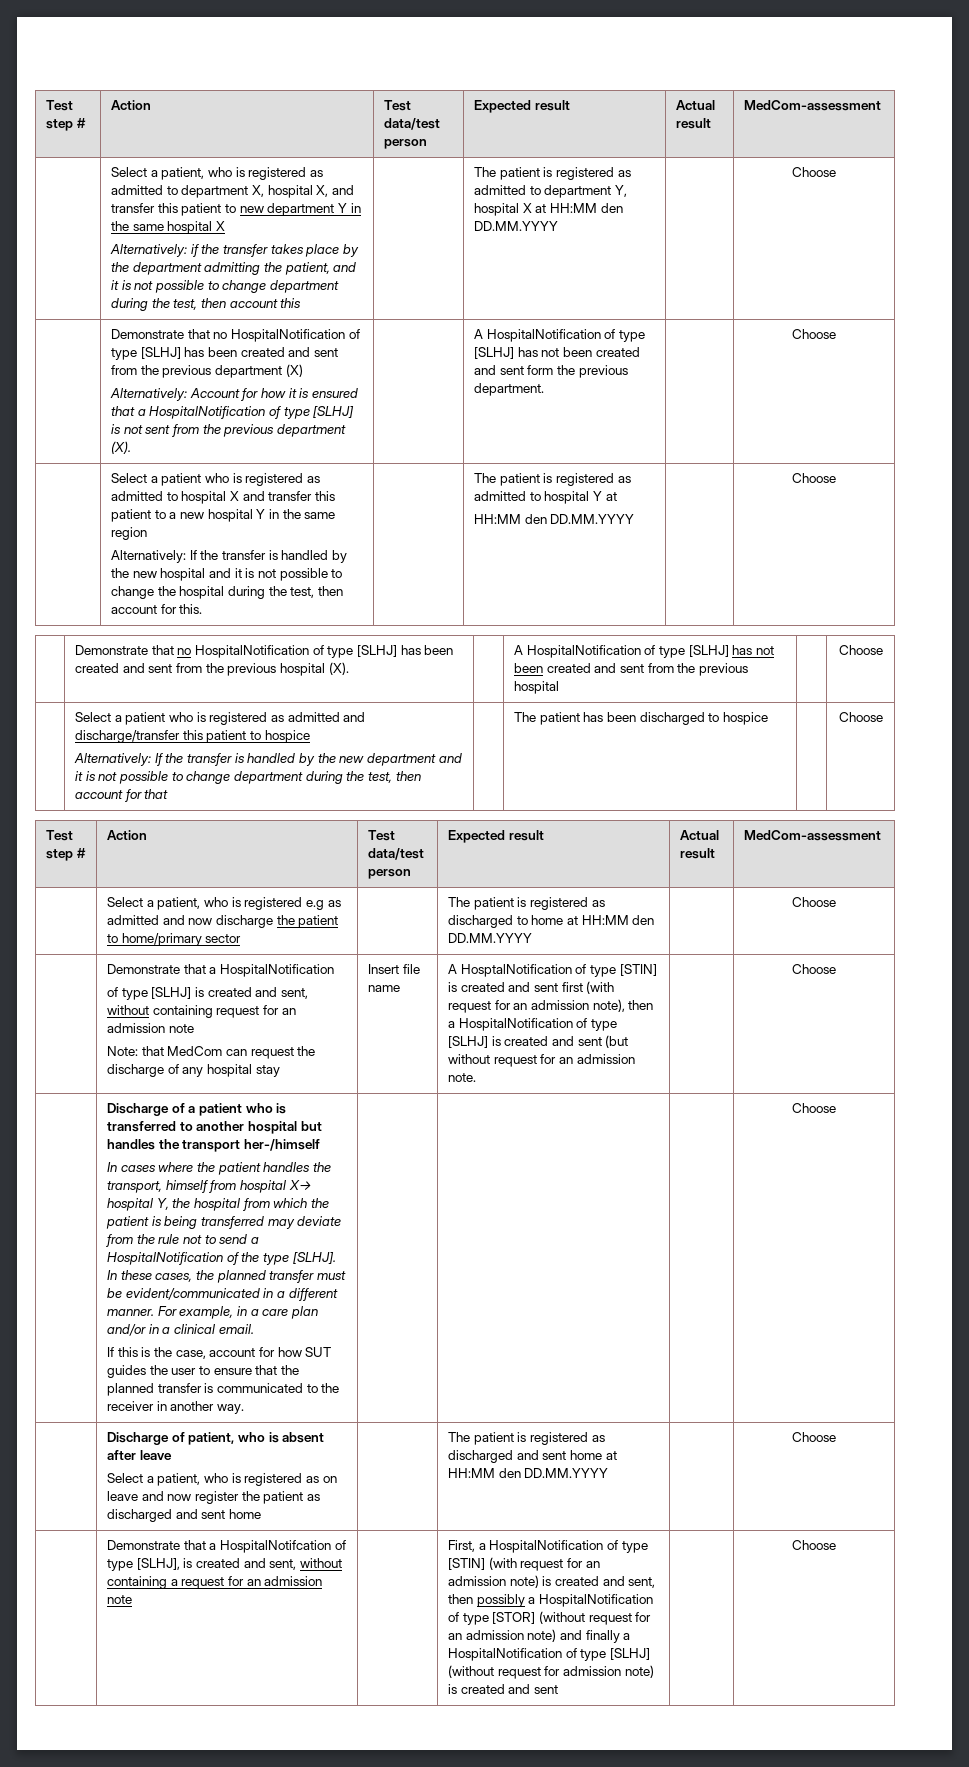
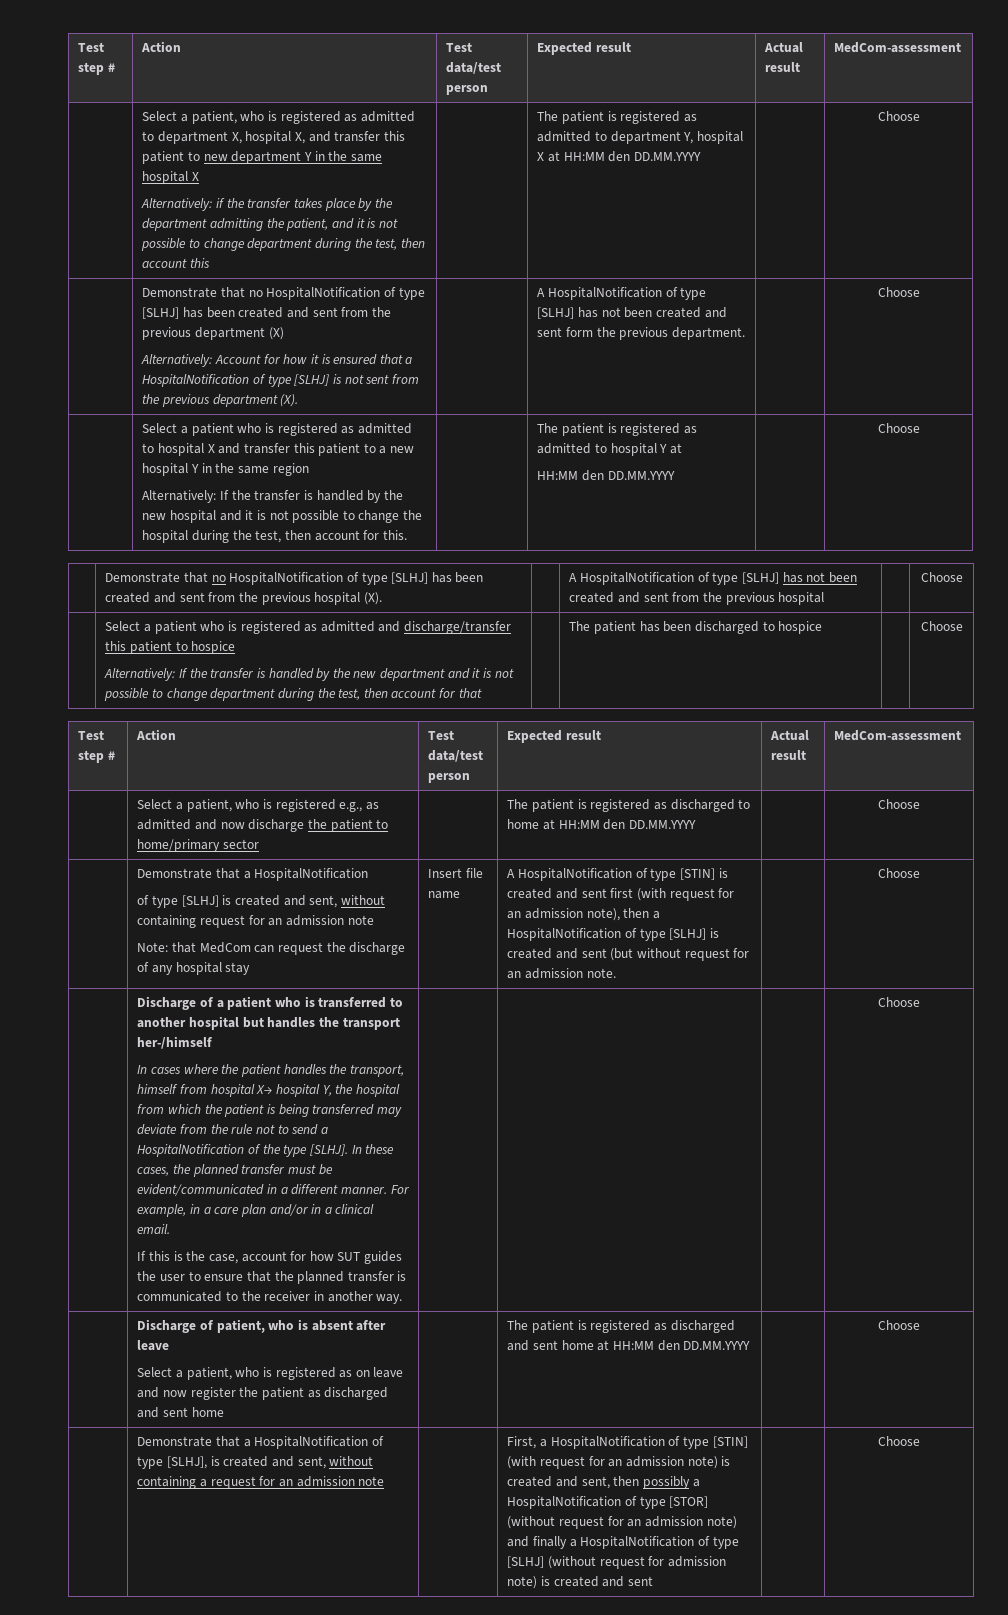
[306,900,325,910] e.g -> [339,802,363,812] e.g.,
[460,964,572,977] HosptalNotification -> [517,868,632,881] HospitalNotification
[220,1540,332,1553] HospitalNotifcation -> [254,1436,369,1449] HospitalNotification

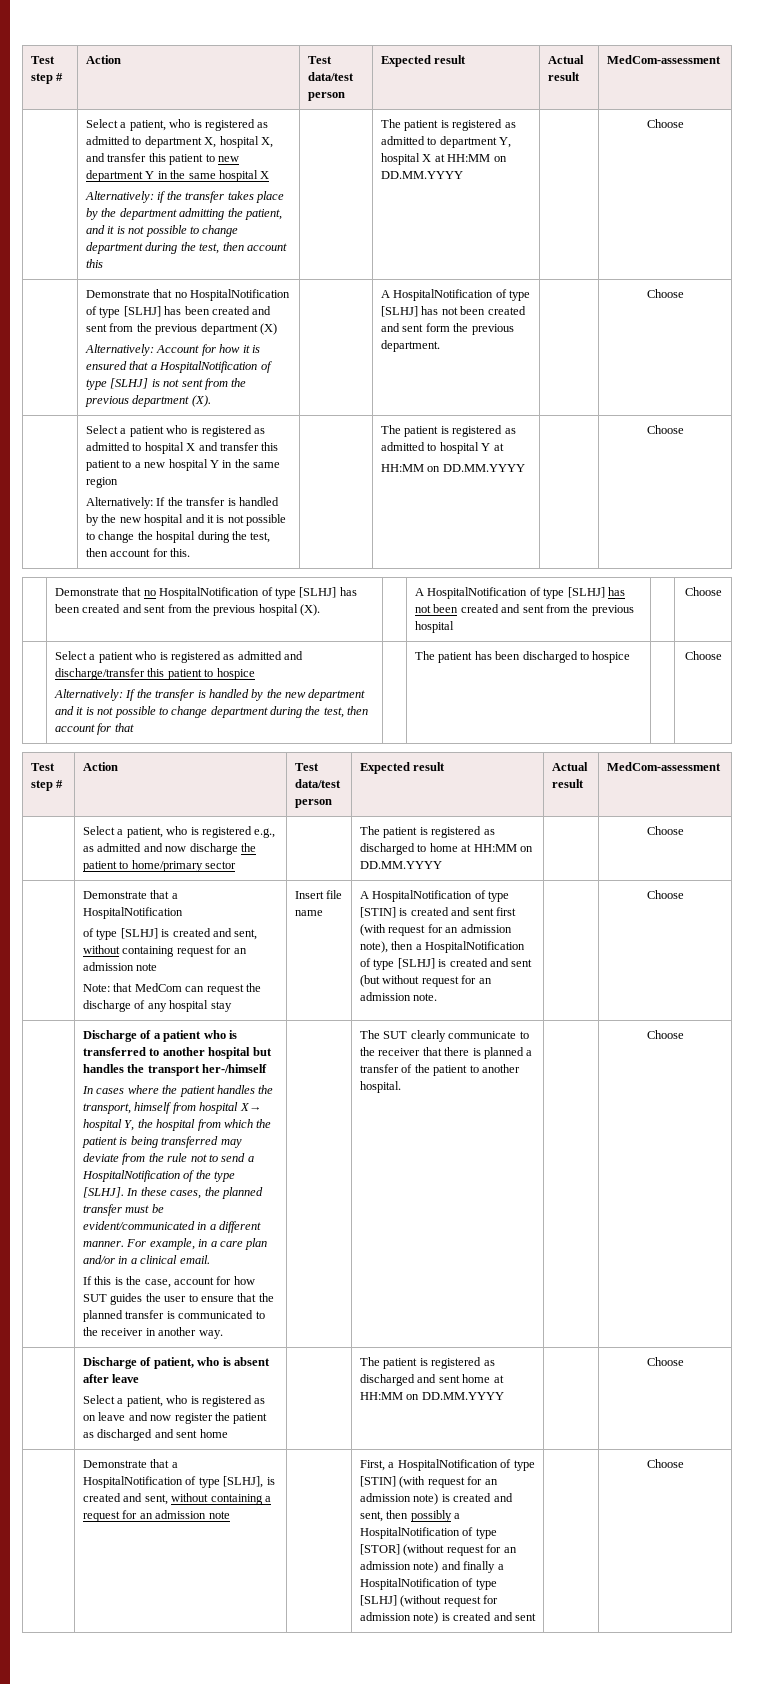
[608,151,631,162] den -> [493,156,507,162] on
[581,470,604,481] den -> [427,466,441,472] on
[603,819,626,830] den -> [519,846,533,852] on
(403, 1299) none -> [360,1030,529,1042] [360,1047,533,1059] [360,1064,520,1076] [360,1081,402,1093] The SUT clearly communicate to the receiver that there is planned a transfer of the patient to another hospital.
[657,1340,680,1351] den -> [406,1394,420,1400] on

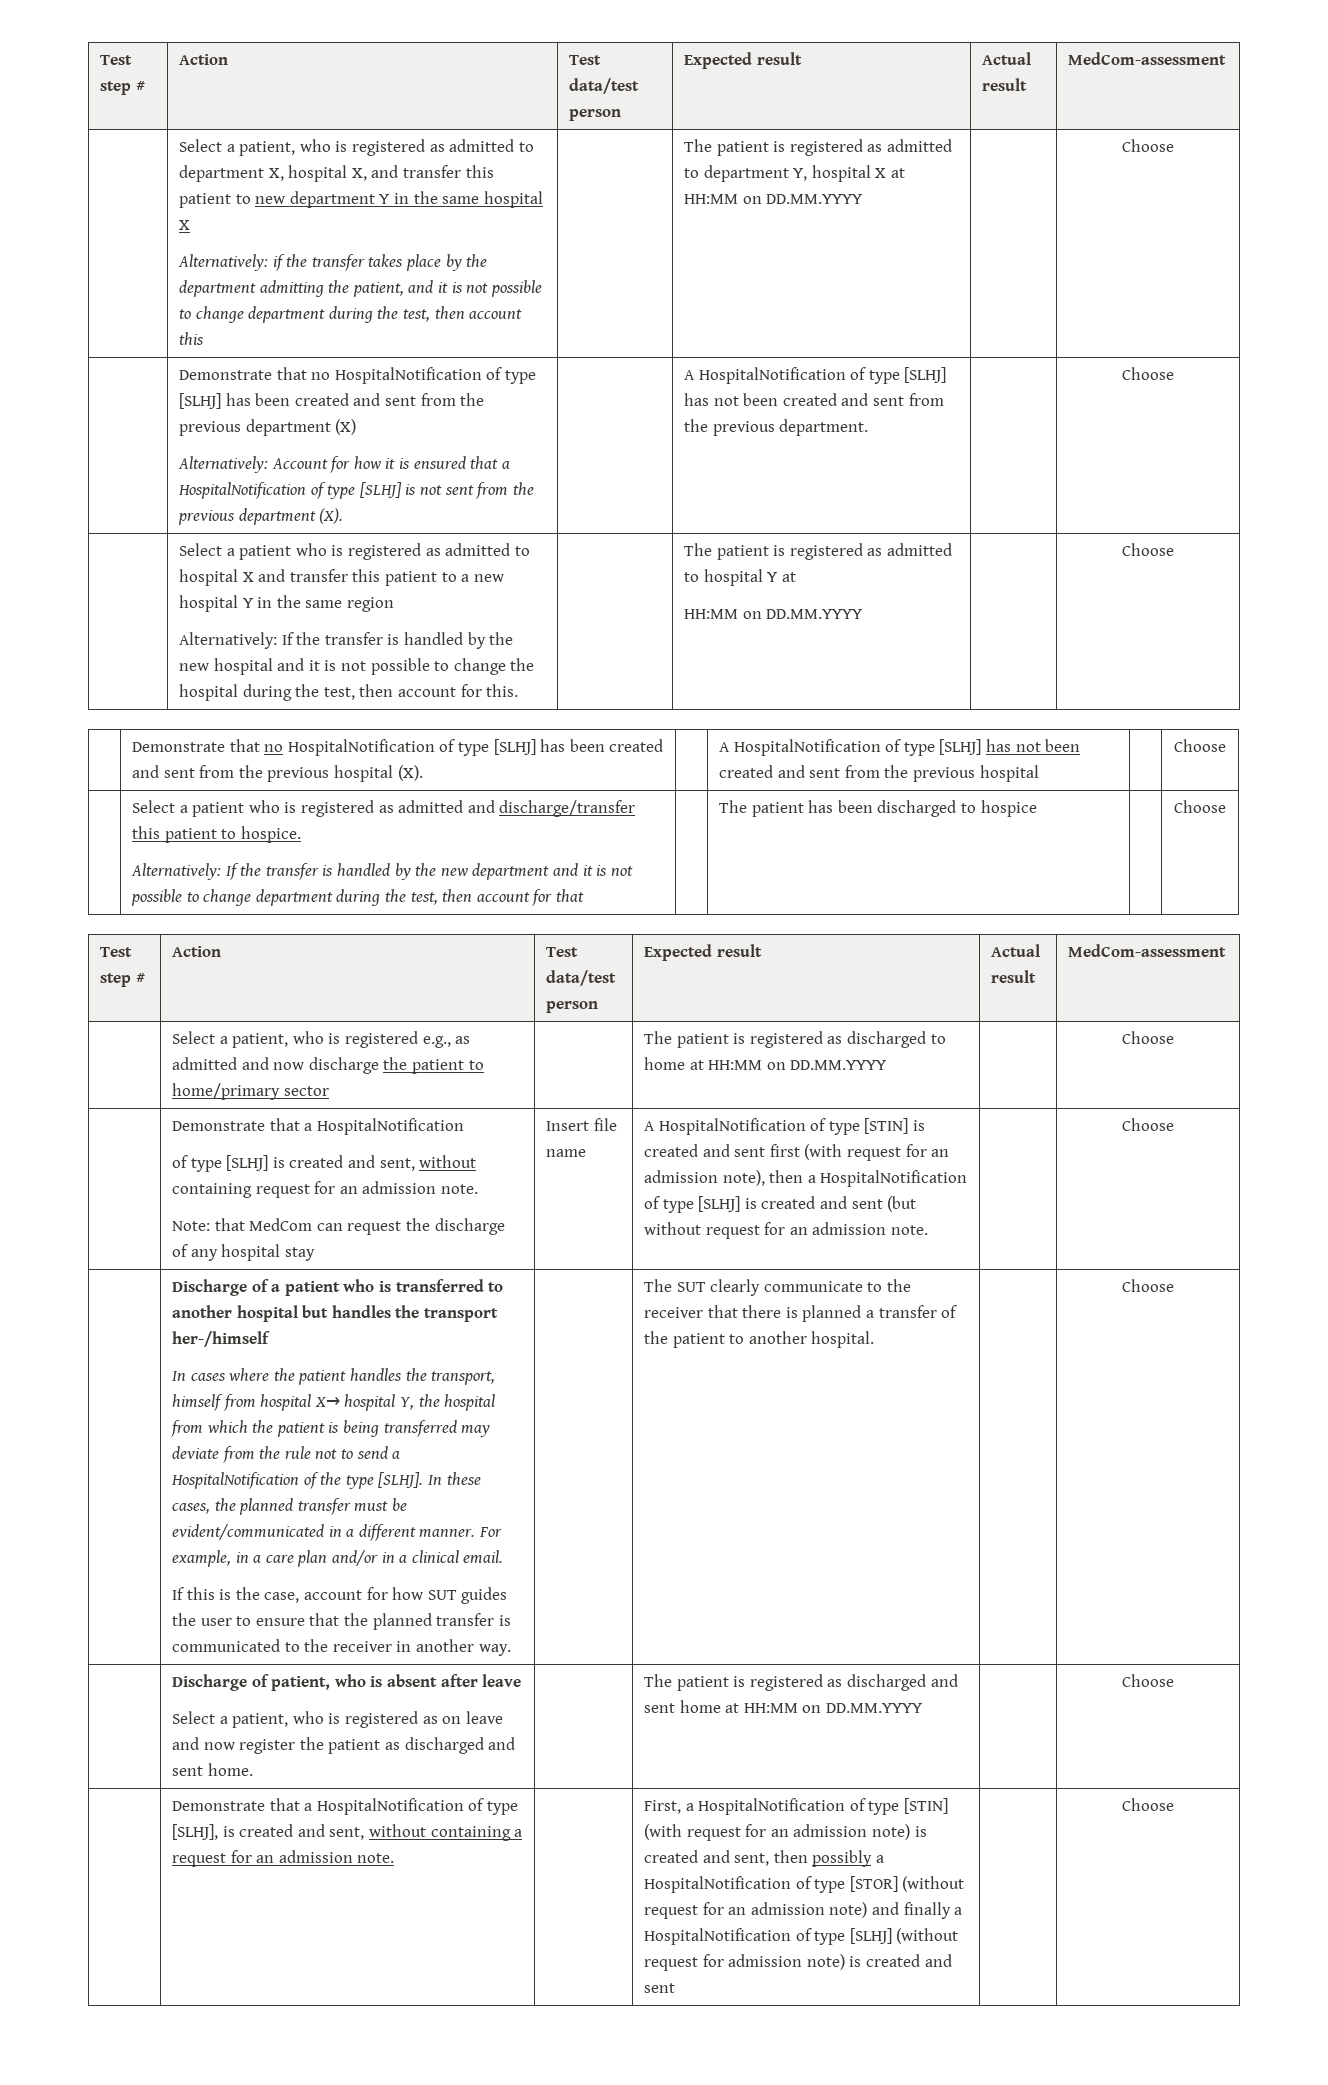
[425,323,450,332] form -> [908,393,944,406] from
[216,668,255,680] hospice -> [240,826,301,843] hospice.
[136,963,158,971] note -> [441,1184,479,1194] note.
[199,1429,228,1438] home -> [207,1763,253,1776] home.
[208,1511,230,1519] note -> [357,1853,395,1863] note.

